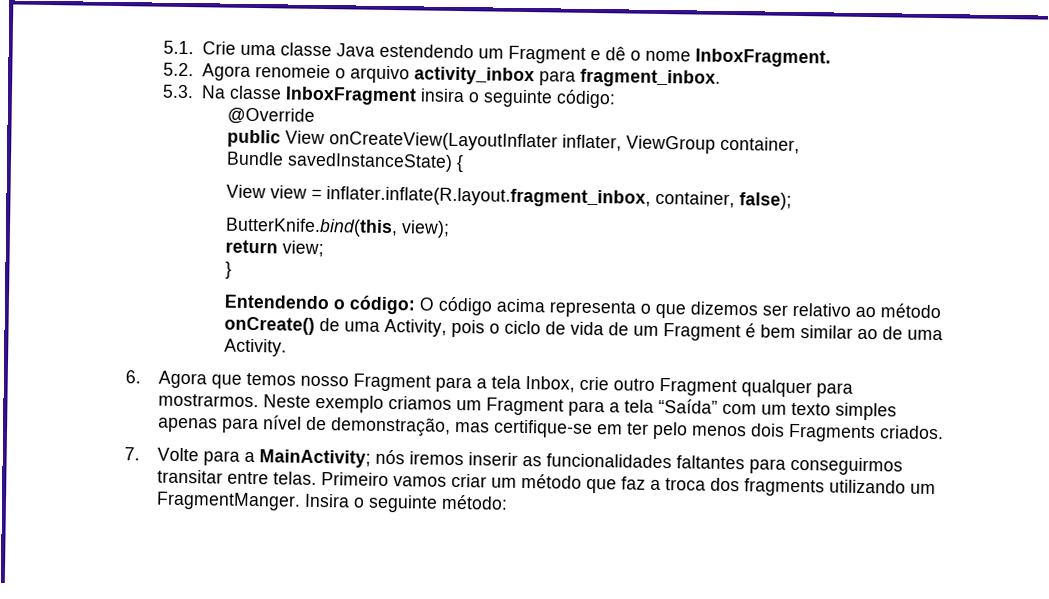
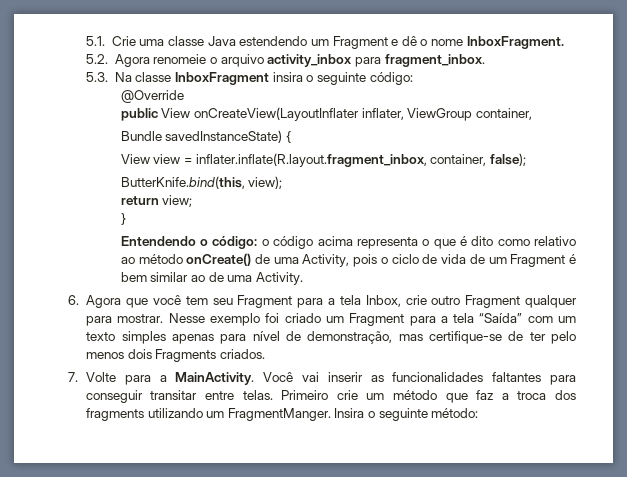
[418,297,435,311] O -> [261,239,269,246] o
[689,301,788,316] dizemos ser -> [459,236,530,246] é dito como
[245,372,349,387] temos nosso -> [152,295,233,305] você tem seu
[157,393,452,413] mostrarmos. Neste exemplo criamos -> [117,313,321,326] mostrar. Nesse exemplo foi criado
[596,424,623,435] em -> [508,331,524,341] de
[258,449,464,468] MainActivity; nós iremos -> [175,372,319,385] MainActivity. Você vai
[789,456,903,476] conseguirmos -> [85,390,143,403] conseguir
[392,473,487,488] vamos criar -> [336,390,358,400] crie

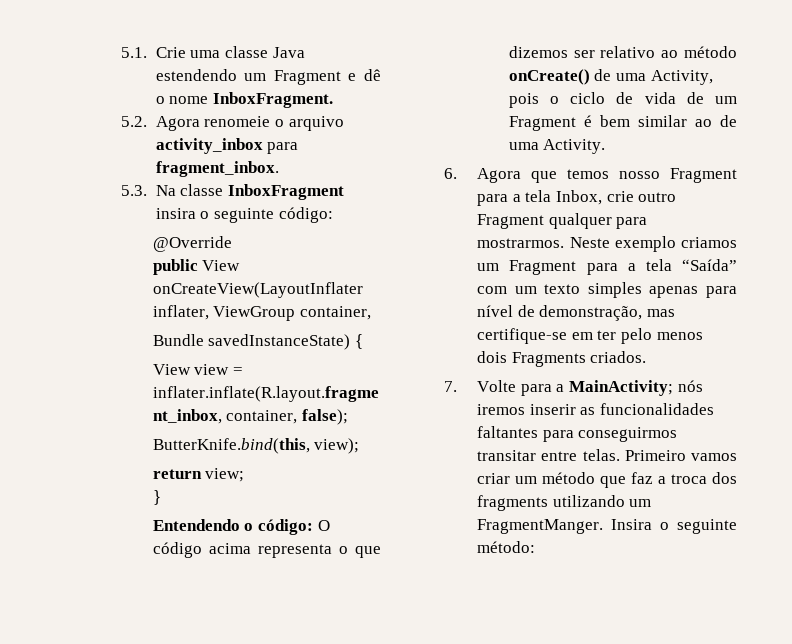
[261,239,269,246] o -> [317,520,330,531] O
[459,236,530,246] é dito como -> [508,46,595,58] dizemos ser
[152,295,233,305] você tem seu -> [567,169,661,179] temos nosso
[117,313,321,326] mostrar. Nesse exemplo foi criado -> [477,236,737,252] mostrarmos. Neste exemplo criamos
[508,331,524,341] de -> [571,332,593,340] em
[175,372,319,385] MainActivity. Você vai -> [569,380,703,396] [477,404,526,415] MainActivity; nós iremos
[85,390,143,403] conseguir -> [578,427,678,442] conseguirmos
[336,390,358,400] crie -> [691,453,737,461] [477,473,511,484] vamos criar

